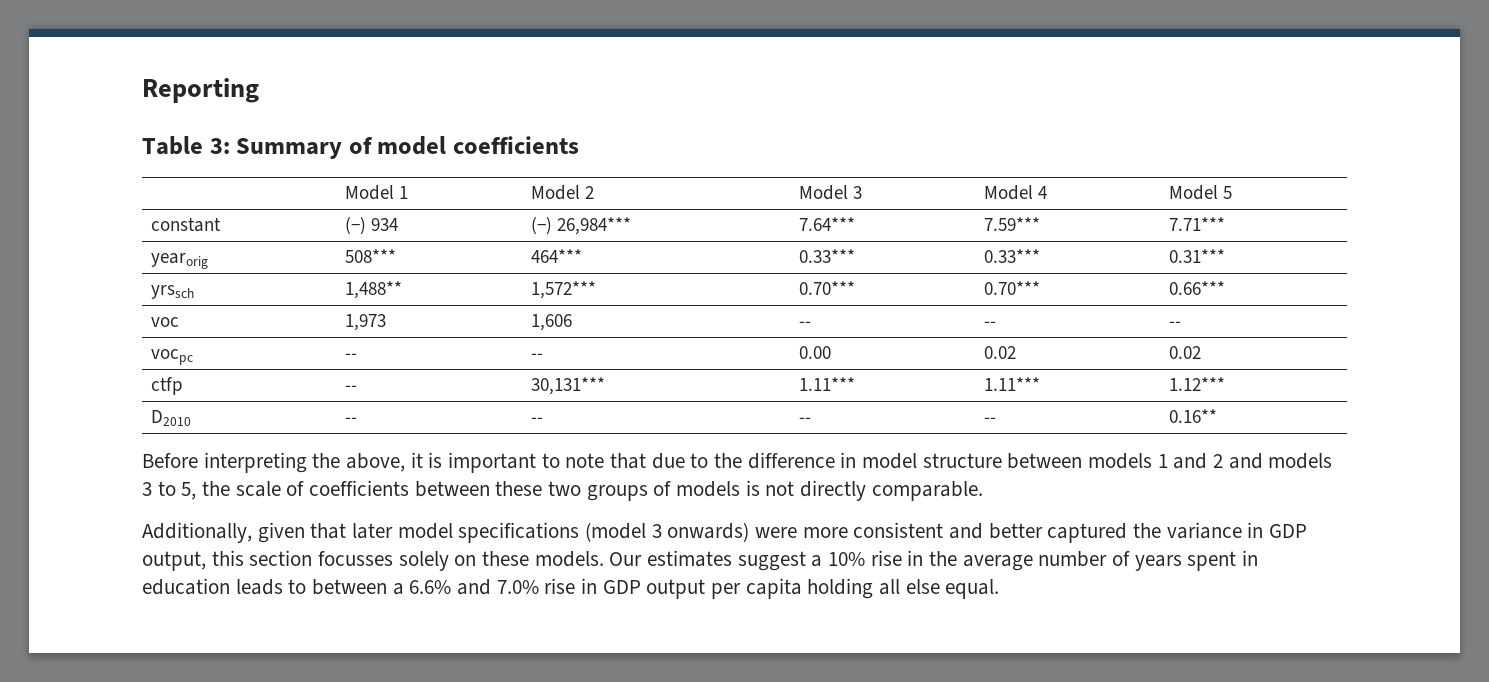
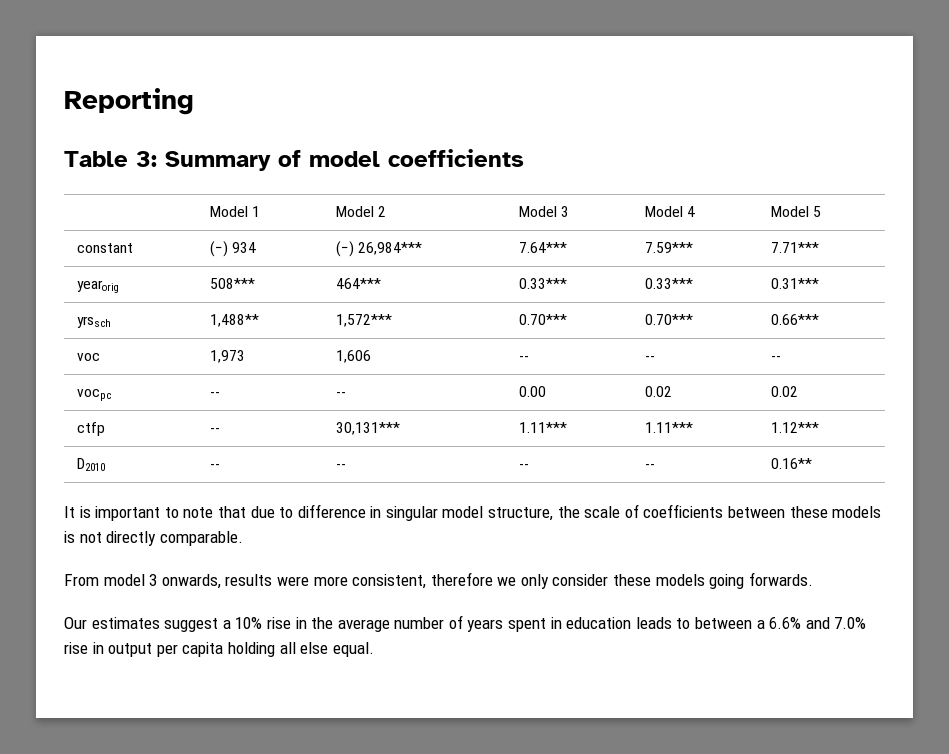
[142,452,423,473] Before interpreting the above, it -> [64,506,75,518] It
[714,453,743,468] the -> (294, 512) none
[862,453,1333,469] [142,481,197,500] model structure between models 1 and 2 and models 3 to 5, -> [385,506,554,521] singular model structure,
[548,481,672,501] two groups of -> (828, 512) none
[142,522,1308,543] [142,550,604,571] Additionally, given that later model specifications (model 3 onwards) were more consistent and better captured the variance in GDP output, this section focusses solely on these models. -> [64,572,813,589] From model 3 onwards, results were more consistent, therefore we only consider these models going forwards. //
[602,580,641,594] GDP -> (104, 648) none

